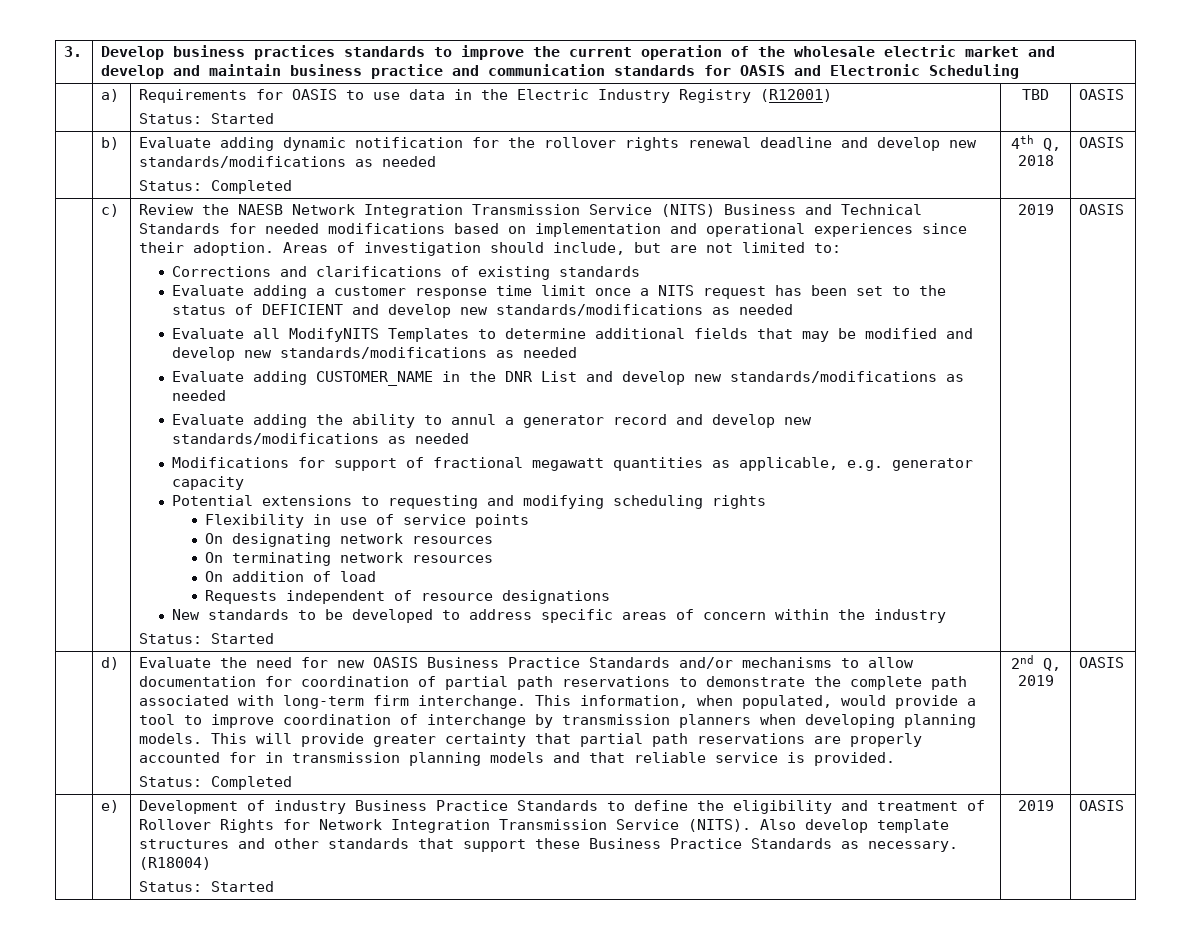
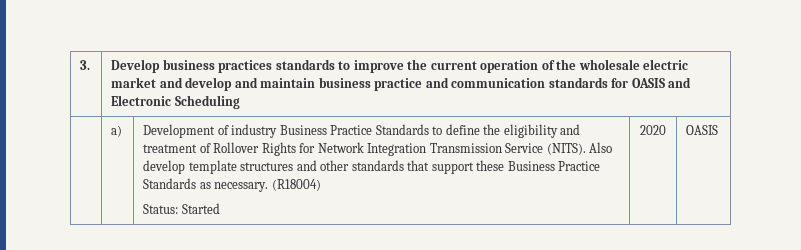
[139,89,833,103] [139,113,275,124] [1022,89,1049,100] [1079,89,1125,100] [101,137,120,150] [139,137,978,151] [139,156,437,168] [139,180,293,194] [1010,135,1061,151] [1017,155,1054,166] [1079,137,1125,148] [101,204,120,217] [139,204,923,218] [139,223,968,237] [139,242,842,256] [172,266,641,280] [172,285,947,299] [172,304,794,318] [172,328,974,342] [172,347,578,361] [172,371,965,386] [172,390,227,401] [172,414,813,428] [172,433,470,445] [172,457,974,471] [172,476,245,490] [172,495,767,509] [205,514,530,528] [205,533,494,547] [205,552,494,566] [205,571,377,582] [205,590,611,604] [172,609,947,623] [139,633,275,644] [1017,204,1054,215] [1079,204,1125,215] [101,657,120,670] [139,657,915,669] [139,676,968,690] [139,695,977,709] [139,714,977,728] [139,733,923,747] [139,752,896,766] [139,776,293,790] [1010,655,1061,671] [1017,675,1054,686] [1079,657,1125,668] [101,800,120,813] | Requirements for OASIS to use data in the Electric Industry Registry (R12001) // Status: Started | TBD | OASIS // | b) | Evaluate adding dynamic notification for the rollover rights renewal deadline and develop new standards/modifications as needed // Status: Completed | 4th Q, 2018 | OASIS // | c) | Review the NAESB Network Integration Transmission Service (NITS) Business and Technical Standards for needed modifications based on implementation and operational experiences since their adoption. Areas of investigation should include, but are not limited to: // Corrections and clarifications of existing standards // Evaluate adding a customer response time limit once a NITS request has been set to the status of DEFICIENT and develop new standards/modifications as needed // Evaluate all ModifyNITS Templates to determine additional fields that may be modified and develop new standards/modifications as needed // Evaluate adding CUSTOMER_NAME in the DNR List and develop new standards/modifications as needed // Evaluate adding the ability to annul a generator record and develop new standards/modifications as needed // Modifications for support of fractional megawatt quantities as applicable, e.g. generator capacity // Potential extensions to requesting and modifying scheduling rights // Flexibility in use of service points // On designating network resources // On terminating network resources // On addition of load // Requests independent of resource designations // New standards to be developed to address specific areas of concern within the industry // Status: Started | 2019 | OASIS // | d) | Evaluate the need for new OASIS Business Practice Standards and/or mechanisms to allow documentation for coordination of partial path reservations to demonstrate the complete path associated with long-term firm interchange. This information, when populated, would provide a tool to improve coordination of interchange by transmission planners when developing planning models. This will provide greater certainty that partial path reservations are properly accounted for in transmission planning models and that reliable service is provided. // Status: Completed | 2nd Q, 2019 | OASIS // | e) -> (123, 131) none
[1017,800,1054,811] 2019 -> [640,125,666,135] 2020

